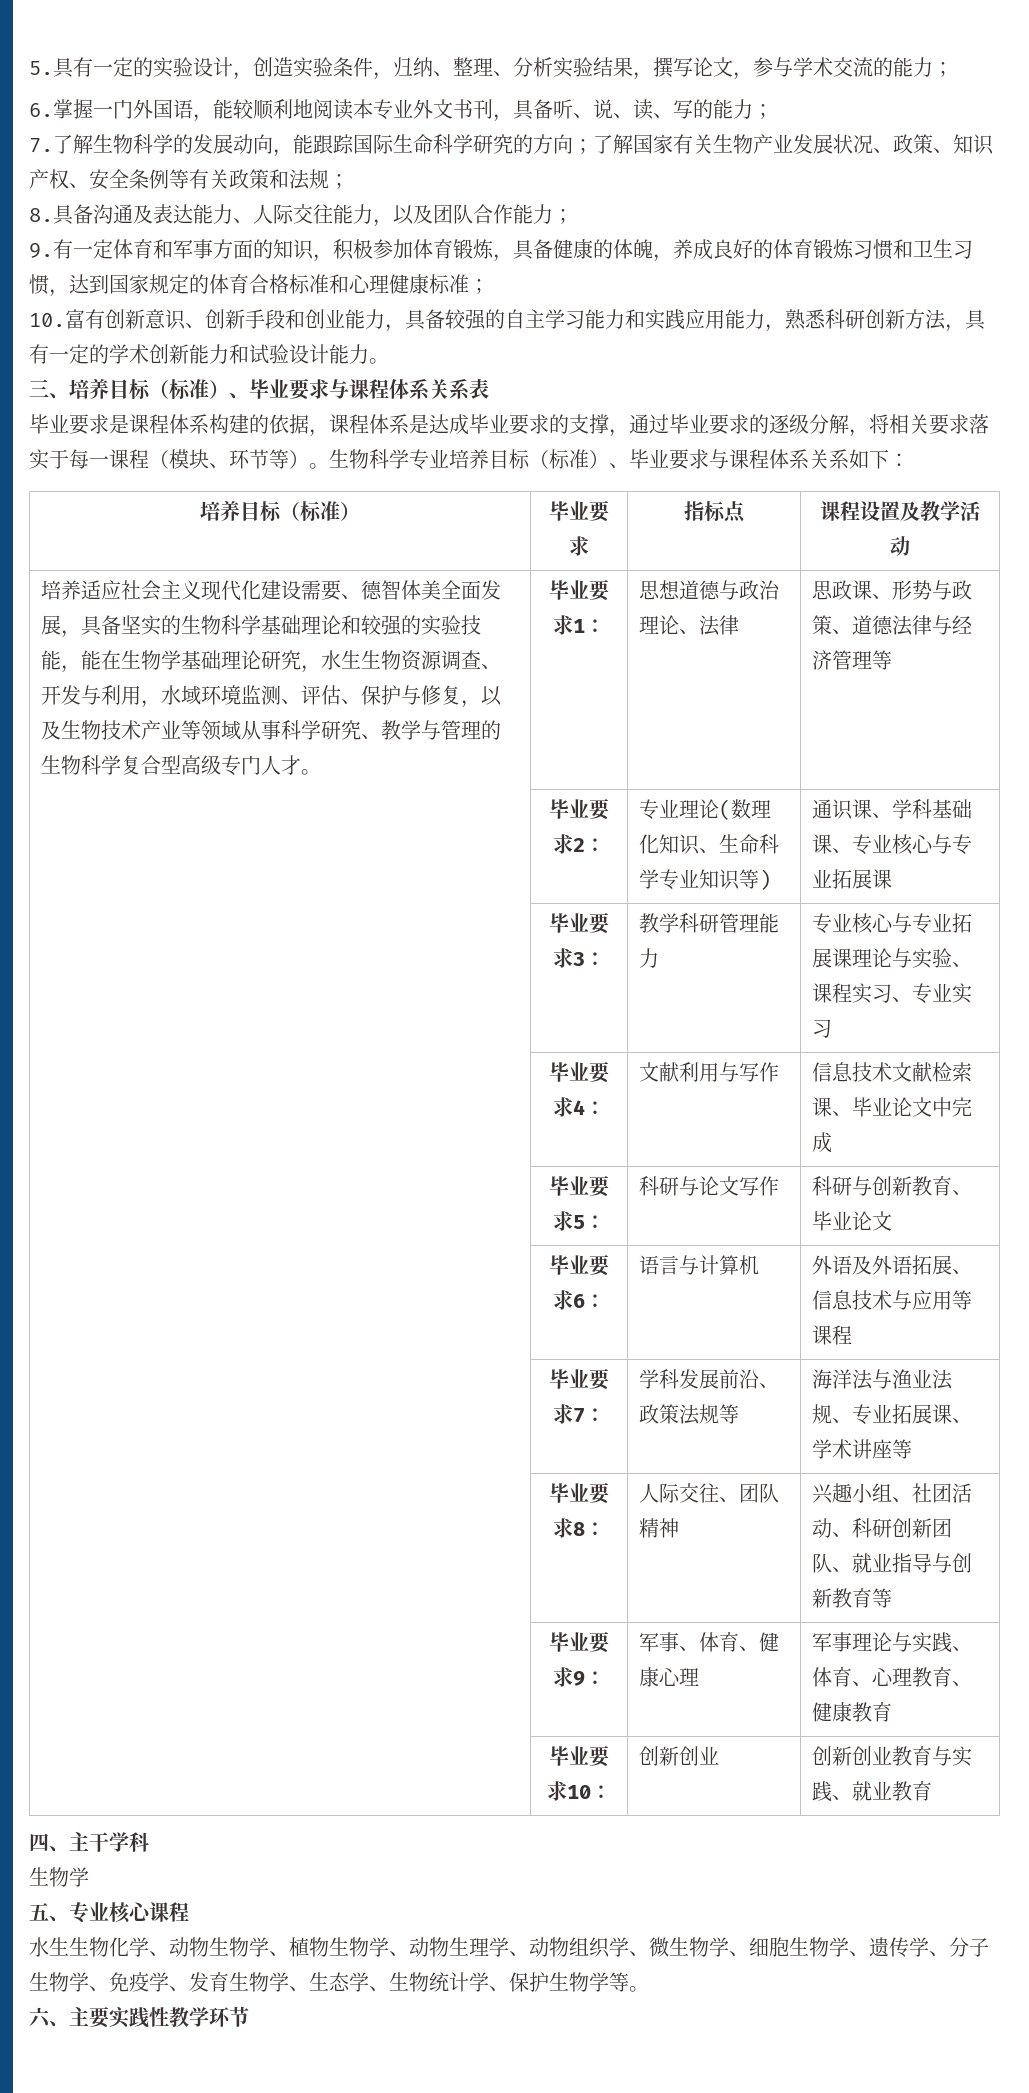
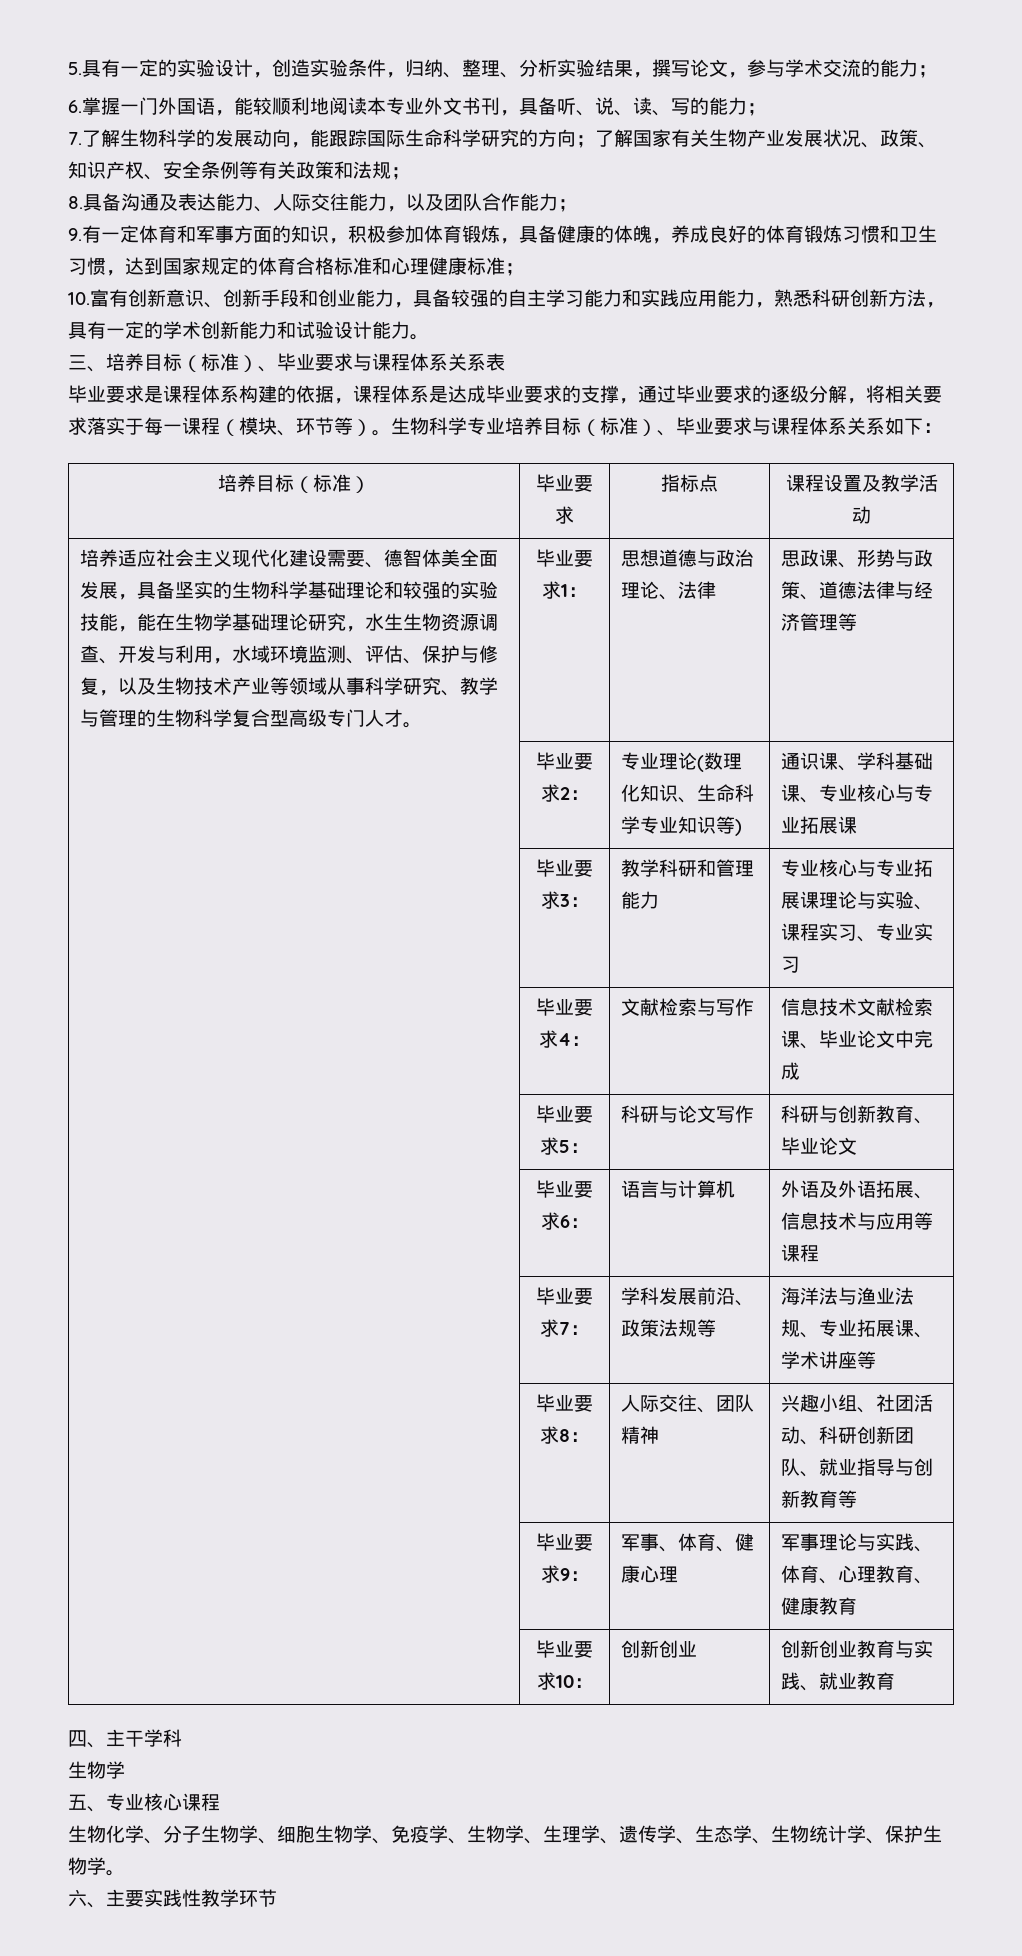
(719, 923) none -> [696,859,716,877] 和
[678,1062,719,1082] 利用 -> [658,998,697,1016] 检索
[29,1937,69,1957] 水生 -> (220, 1802) none
[169,1937,669,1958] 动物生物学、植物生物学、动物生理学、动物组织学、微 -> [163,1825,201,1843] 分子
[869,1937,989,1957] [29,1972,269,1992] 遗传学、分子生物学、免疫学、发育生物 -> [391,1825,657,1844] 免疫学、生物学、生理学、遗传
[609,1972,629,1992] 等 -> (106, 1866) none

